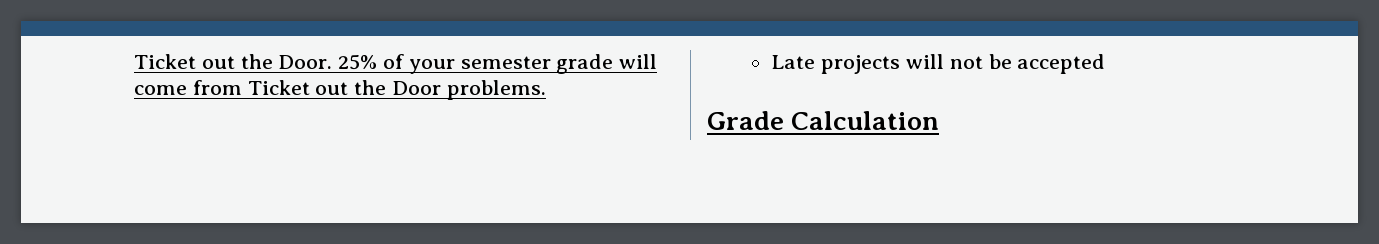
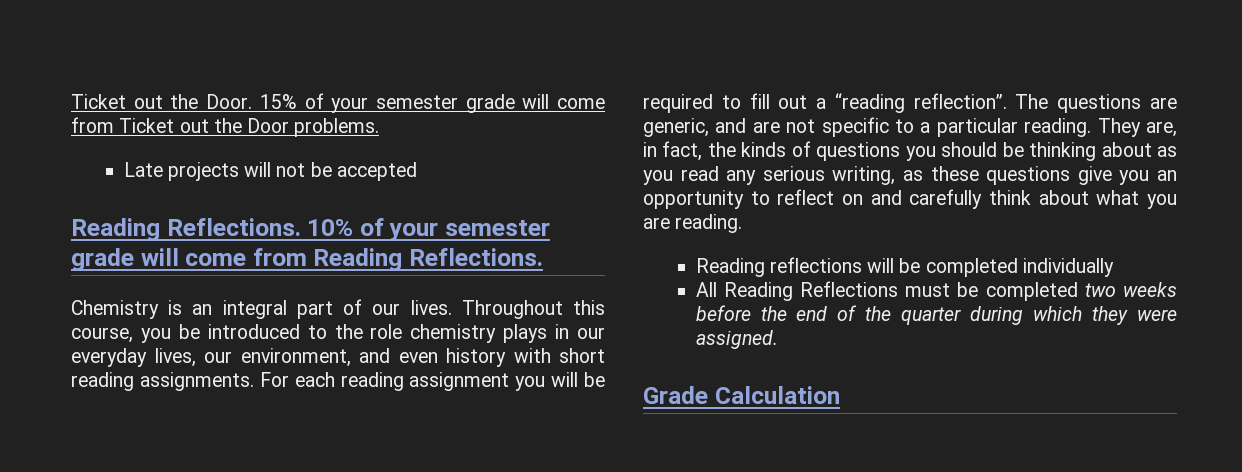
[338,54,378,70] 25% -> [259,94,297,109] 15%
(1106, 64) none -> [71,218,551,241] [71,248,544,271] [71,299,605,319] [71,324,605,343] [71,348,605,367] [71,372,605,391] [643,93,1177,113] [643,117,1177,137] [643,141,1177,161] [643,166,1177,185] [643,189,1177,209] [643,214,743,233] [695,257,1114,277] [695,281,1177,301] [695,305,1177,325] [695,330,778,349] // Reading Reflections. 10% of your semester grade will come from Reading Reflections. // Chemistry is an integral part of our lives. Throughout this course, you be introduced to the role chemistry plays in our everyday lives, our environment, and even history with short reading assignments. For each reading assignment you will be required to fill out a “reading reflection”. The questions are generic, and are not specific to a particular reading. They are, in fact, the kinds of questions you should be thinking about as you read any serious writing, as these questions give you an opportunity to reflect on and carefully think about what you are reading. // Reading reflections will be completed individually // All Reading Reflections must be completed two weeks before the end of the quarter during which they were assigned.

